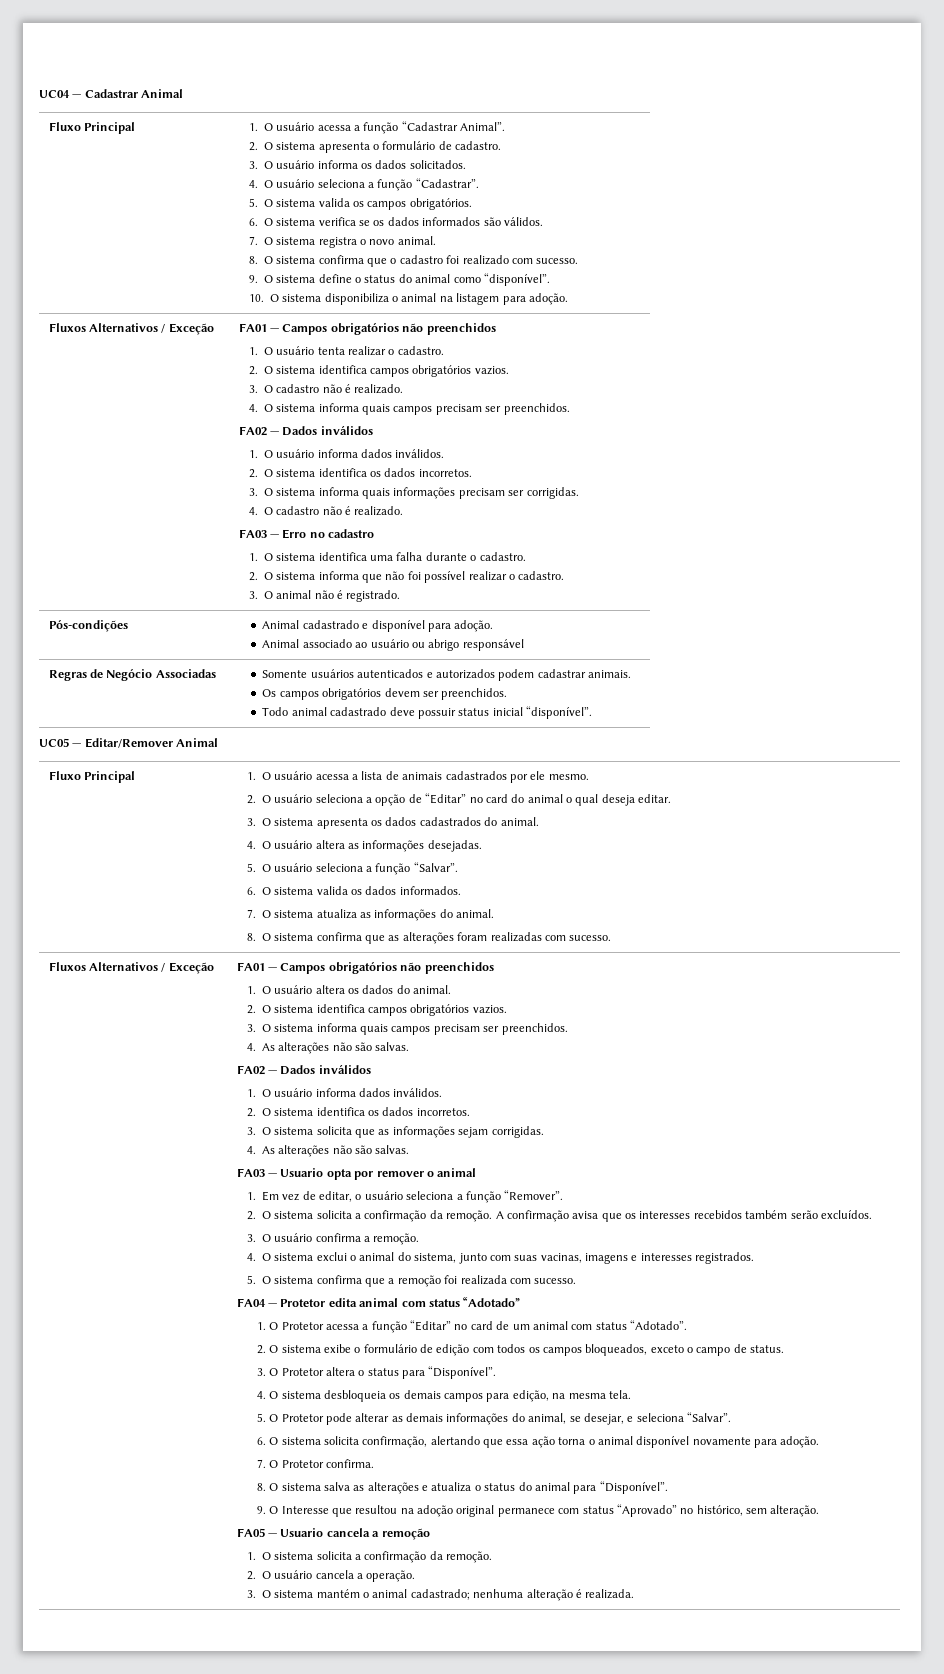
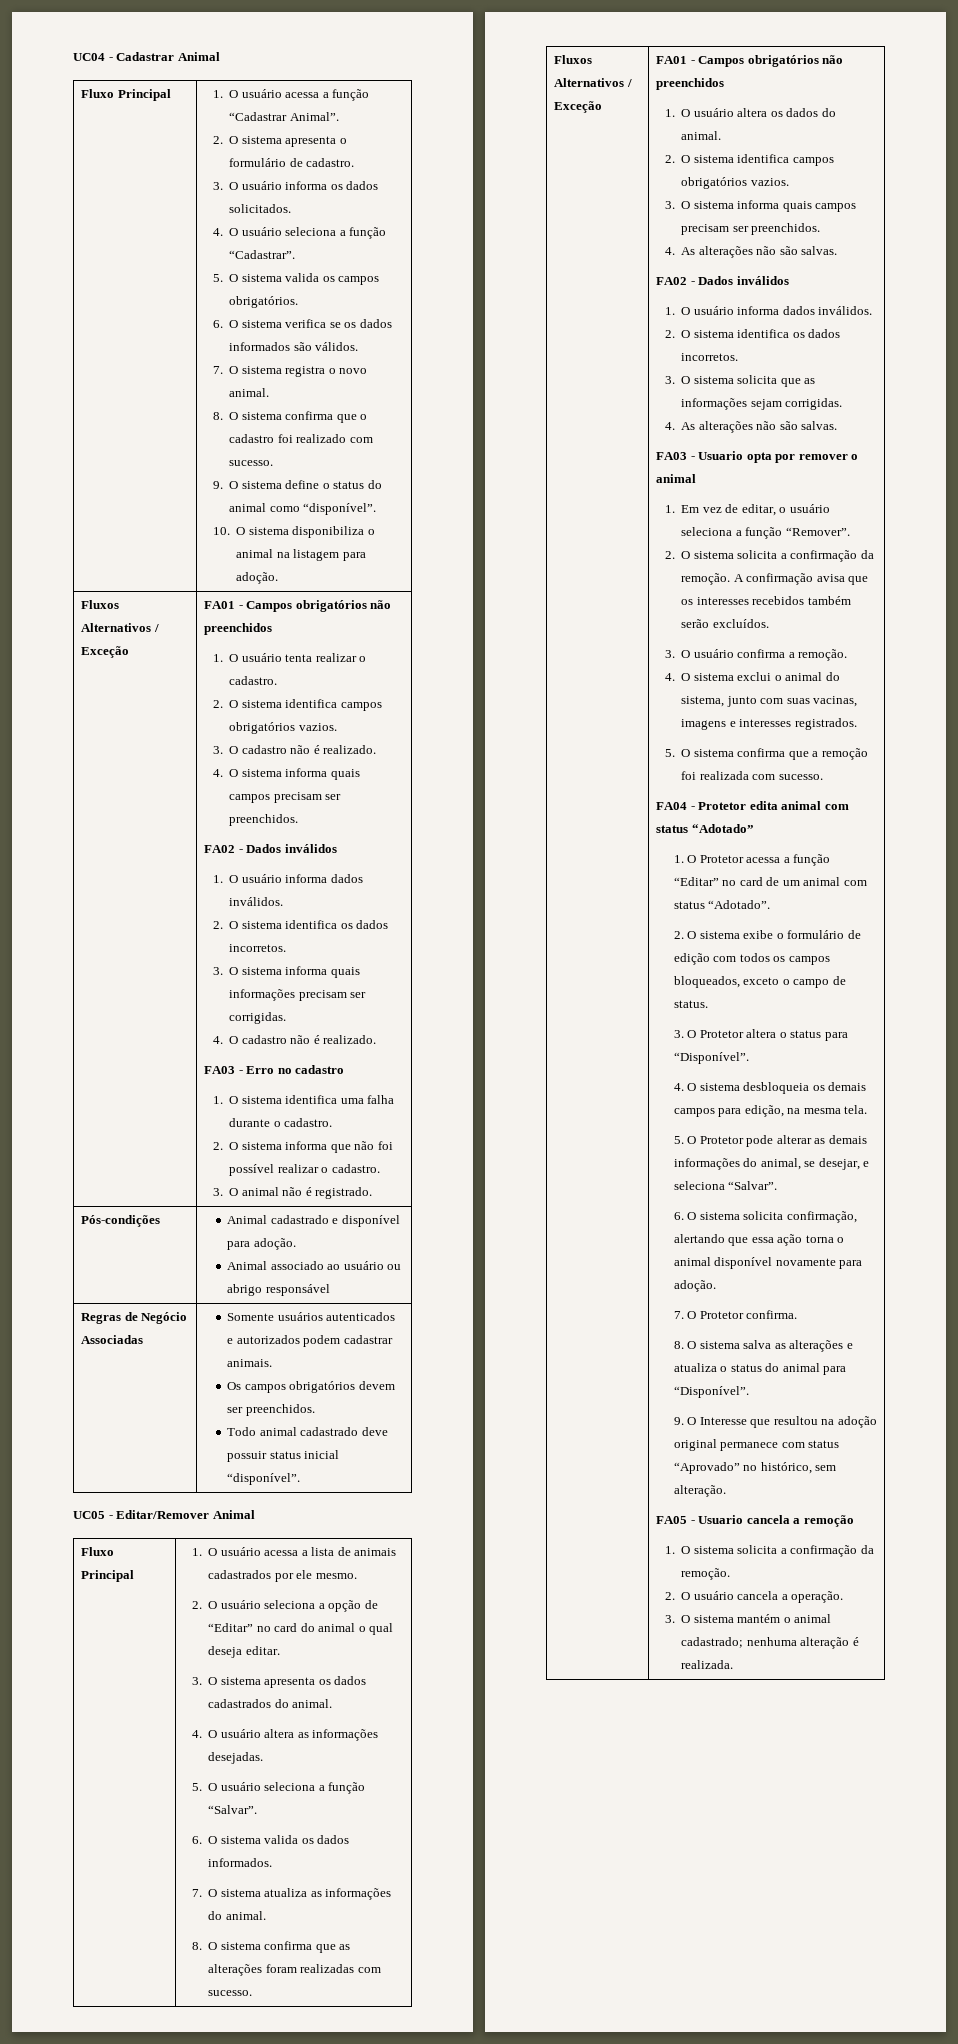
[72,94,82,98] — -> [108,57,113,61] -
[270,328,280,332] — -> [238,605,243,609] -
[270,431,280,435] — -> [238,849,243,853] -
[270,534,280,538] — -> [238,1070,243,1074] -
[72,743,82,747] — -> [108,1515,113,1519] -
[268,967,278,971] — -> [690,60,695,64] -
[268,1070,278,1074] — -> [690,281,695,285] -
[268,1173,278,1177] — -> [690,456,695,460] -
[268,1303,278,1307] — -> [690,806,695,810] -
[268,1533,278,1537] — -> [690,1520,695,1524] -

